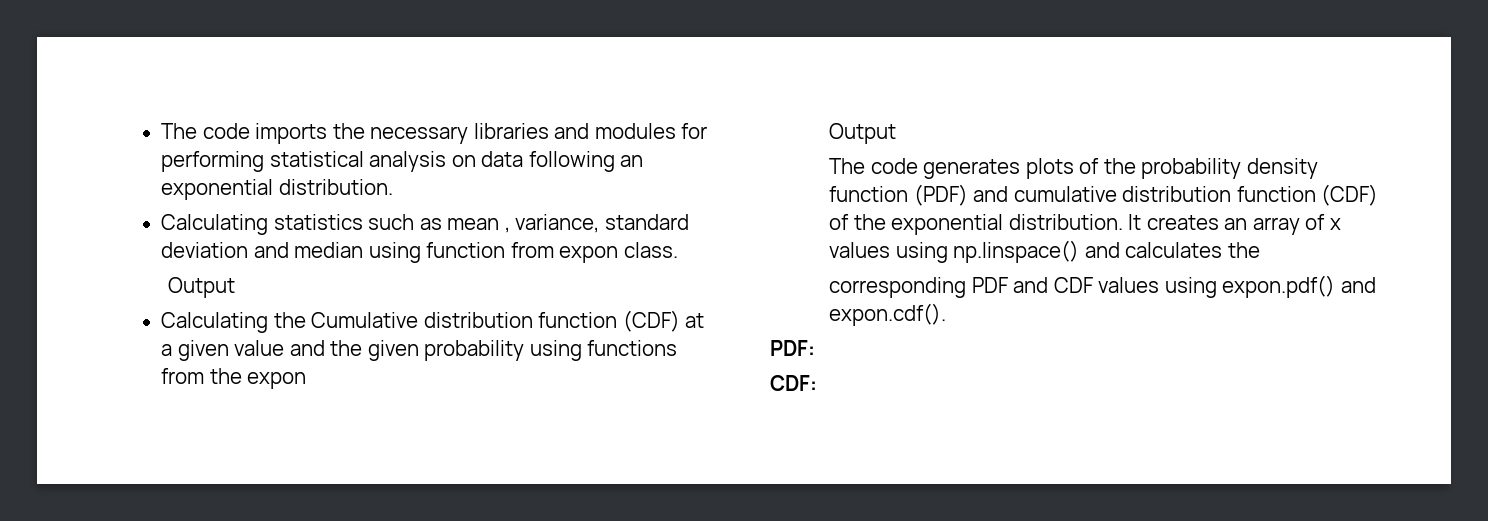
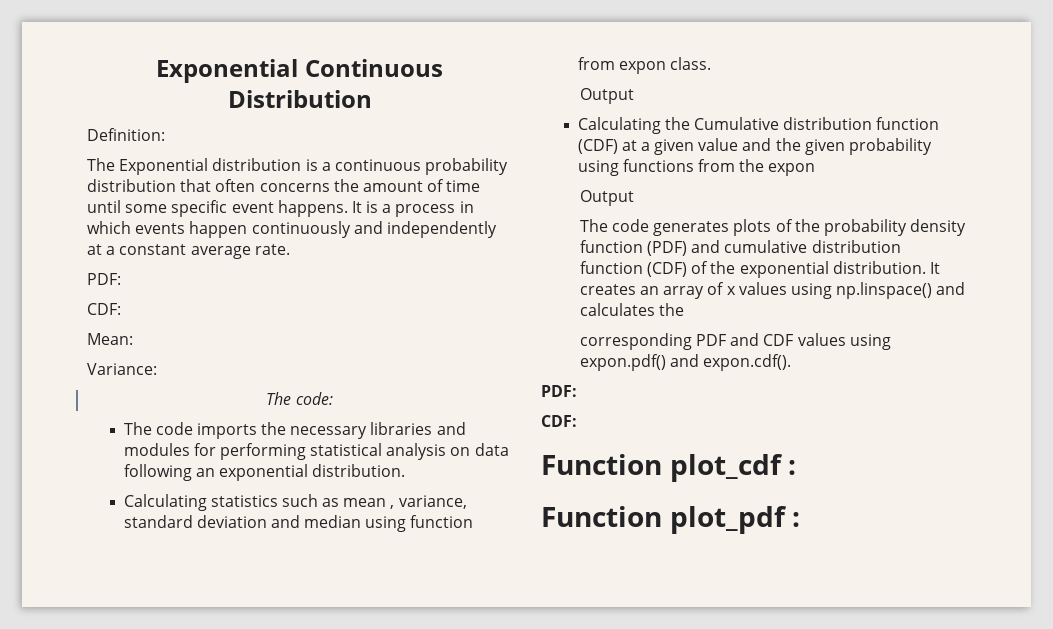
(161, 131) none -> [156,59,443,83] [227,90,372,108] [87,128,165,141] [87,158,509,175] [87,179,481,192] [87,200,474,217] [87,221,497,238] [87,244,290,259] [87,273,121,285] [87,303,121,315] [87,333,133,345] [87,363,157,375] [266,392,333,405] Exponential Continuous Distribution // Definition: // The Exponential distribution is a continuous probability distribution that often concerns the amount of time until some specific event happens. It is a process in which events happen continuously and independently at a constant average rate. // PDF: // CDF: // Mean: // Variance: // The code: //
(817, 383) none -> [541,454,797,482] [541,506,801,534] // Function plot_cdf : // Function plot_pdf :

